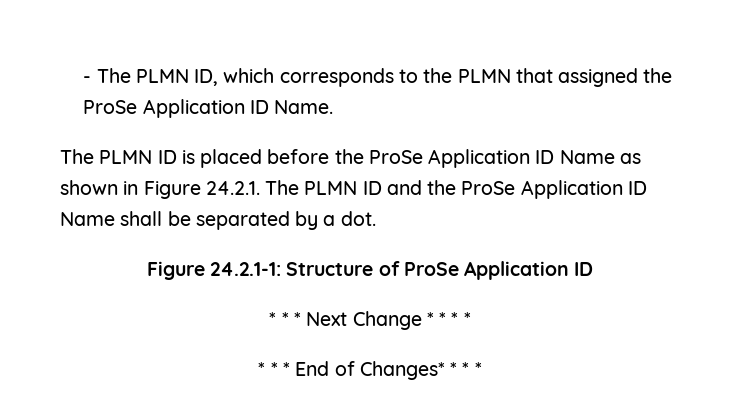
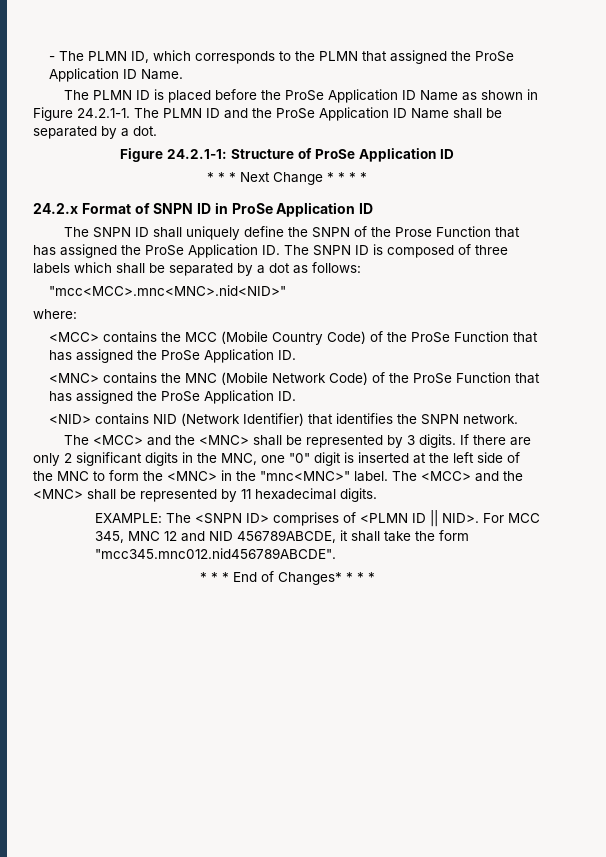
[205,181,260,195] 24.2.1. -> [77,108,130,118] 24.2.1-1.
(471, 319) none -> [33,202,374,217] [64,226,521,240] [33,244,508,258] [33,262,361,276] [48,285,286,296] [33,309,77,319] [48,331,538,345] [48,349,296,363] [48,372,540,385] [48,390,296,404] [48,413,518,426] [64,434,532,448] [33,452,520,466] [33,470,523,482] [33,488,377,502] [95,510,541,527] [95,530,470,543] [95,548,337,559] // 24.2.x Format of SNPN ID in ProSe Application ID // The SNPN ID shall uniquely define the SNPN of the Prose Function that has assigned the ProSe Application ID. The SNPN ID is composed of three labels which shall be separated by a dot as follows: // "mcc<MCC>.mnc<MNC>.nid<NID>" // where: // <MCC> contains the MCC (Mobile Country Code) of the ProSe Function that has assigned the ProSe Application ID. // <MNC> contains the MNC (Mobile Network Code) of the ProSe Function that has assigned the ProSe Application ID. // <NID> contains NID (Network Identifier) that identifies the SNPN network. // The <MCC> and the <MNC> shall be represented by 3 digits. If there are only 2 significant digits in the MNC, one "0" digit is inserted at the left side of the MNC to form the <MNC> in the "mnc<MNC>" label. The <MCC> and the <MNC> shall be represented by 11 hexadecimal digits. // EXAMPLE: The <SNPN ID> comprises of <PLMN ID || NID>. For MCC 345, MNC 12 and NID 456789ABCDE, it shall take the form "mcc345.mnc012.nid456789ABCDE".

